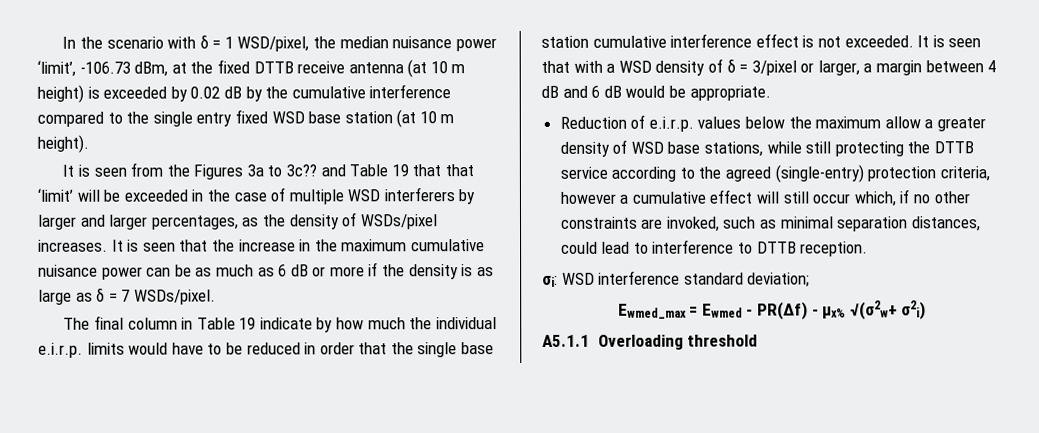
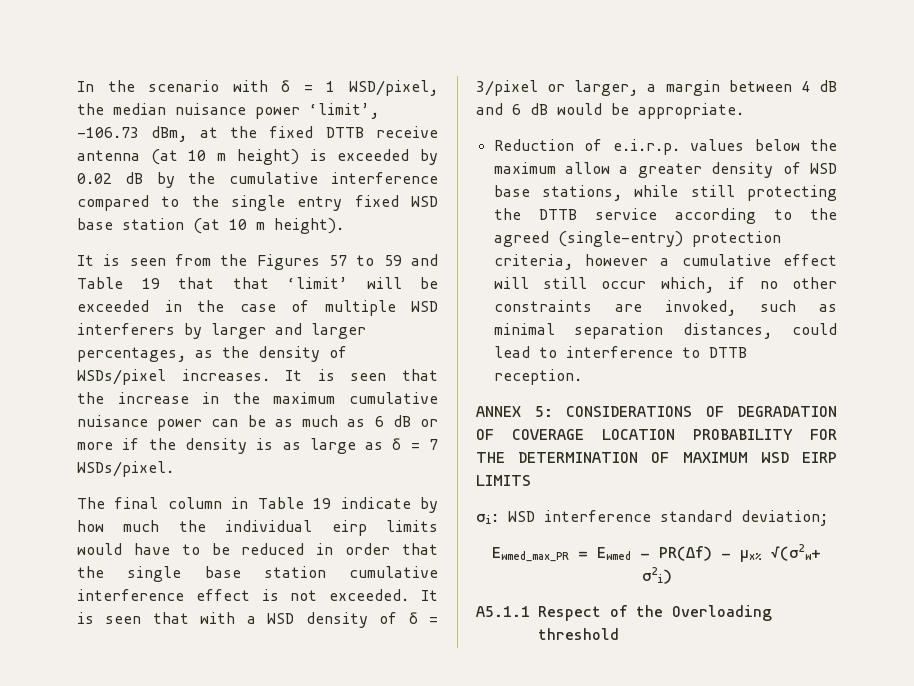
[246,164,318,177] 3a to 3c?? -> [329,255,402,266] 57 to 59
[38,342,83,358] e.i.r.p. -> [331,520,367,536] eirp
(869, 249) none -> [476,406,837,417] [476,429,837,440] [476,452,837,463] [476,475,531,486] // ANNEX 5: CONSIDERATIONS OF DEGRADATION OF COVERAGE LOCATION PROBABILITY FOR THE DETERMINATION OF MAXIMUM WSD EIRP LIMITS
[617,303,687,319] Ewmed_max -> [492,547,569,562] Ewmed_max_PR
(590, 340) none -> [538,605,663,621] Respect of the

